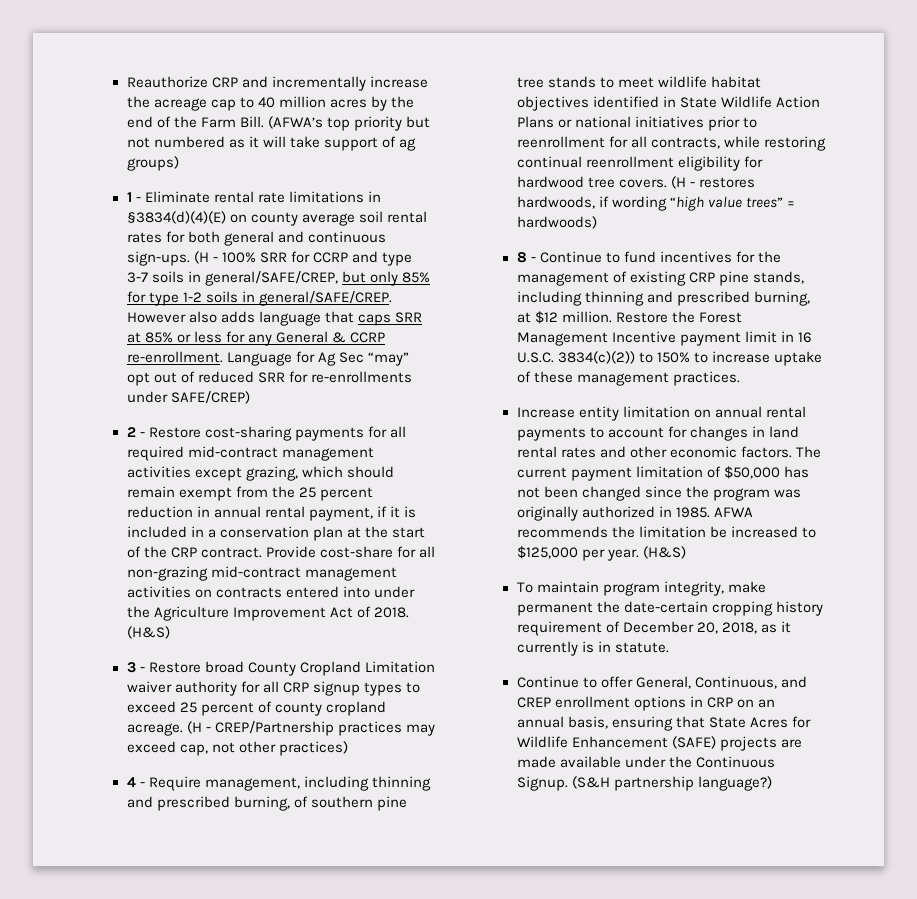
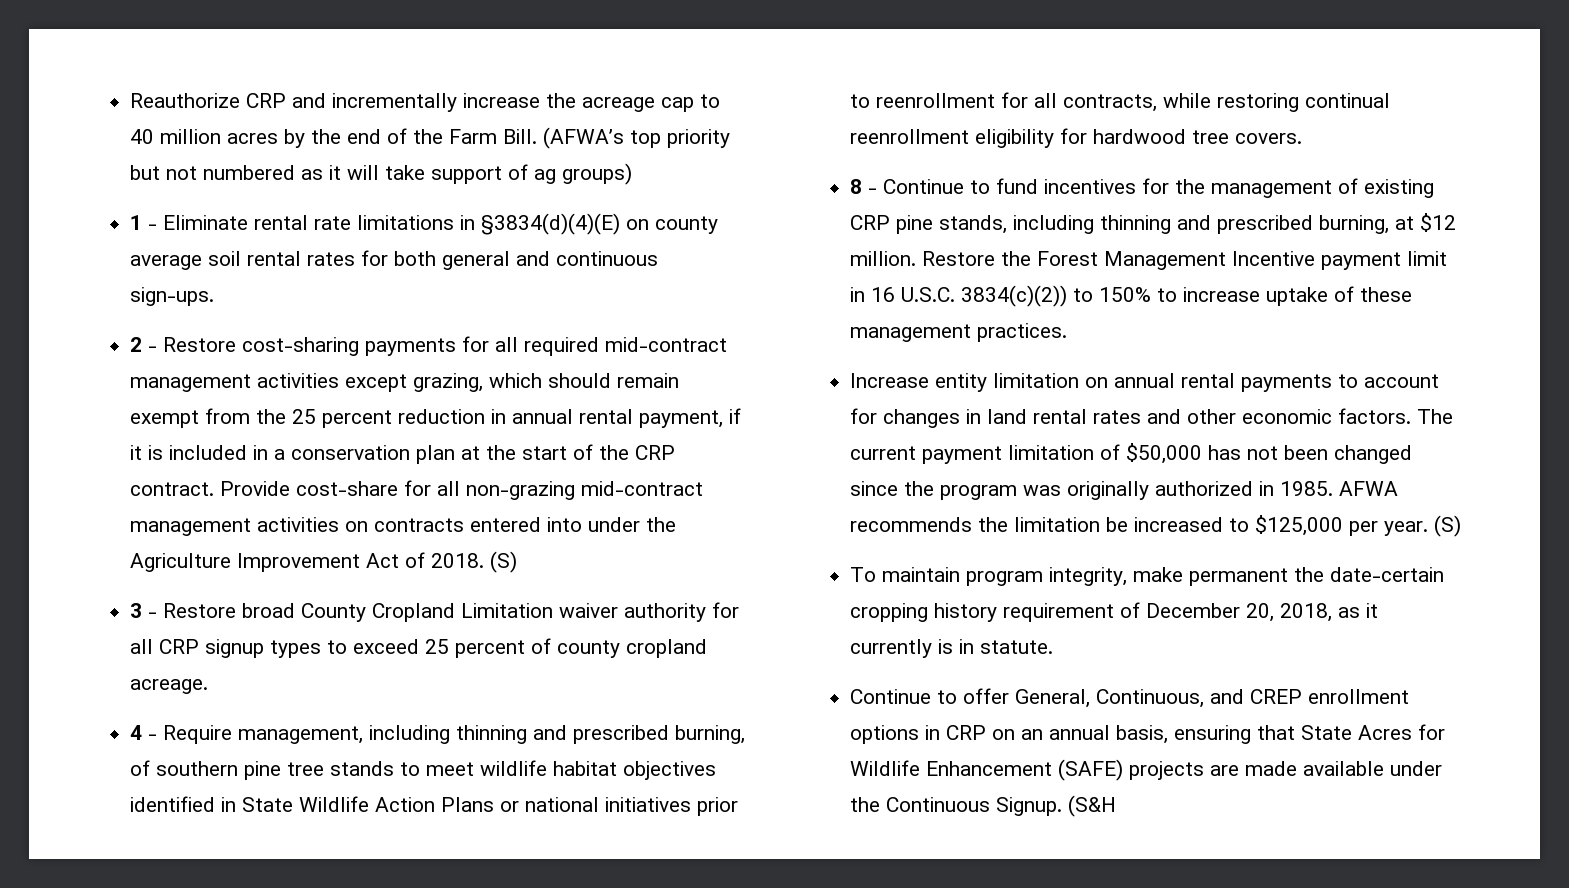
[193,251,412,266] [126,271,430,286] [126,291,392,306] [126,311,422,326] [126,331,385,346] [126,351,409,366] [126,371,412,386] [126,391,250,404] (H - 100% SRR for CCRP and type 3-7 soils in general/SAFE/CREP, but only 85% for type 1-2 soils in general/SAFE/CREP. However also adds language that caps SRR at 85% or less for any General & CCRP re-enrollment. Language for Ag Sec “may” opt out of reduced SRR for re-enrollments under SAFE/CREP) -> (215, 296) none
[126,626,170,639] (H&S) -> [490,551,518,573] (S)
[186,721,435,736] [126,741,348,756] (H - CREP/Partnership practices may exceed cap, not other practices) -> (209, 686) none
[670,176,755,189] [516,196,795,211] [516,216,597,229] (H - restores hardwoods, if wording “high value trees” = hardwoods) -> (1303, 138) none
[642,546,686,559] (H&S) -> [1434,515,1462,537] (S)
[613,776,772,791] partnership language?) -> (1117, 806) none

